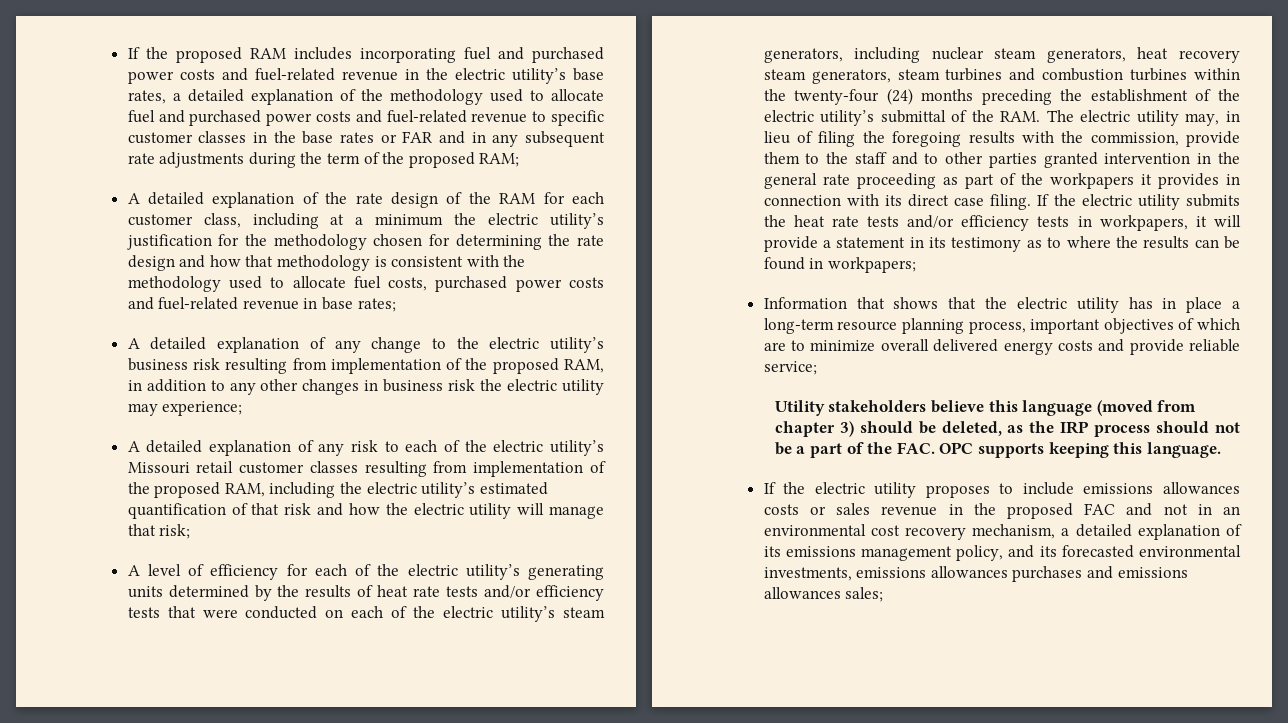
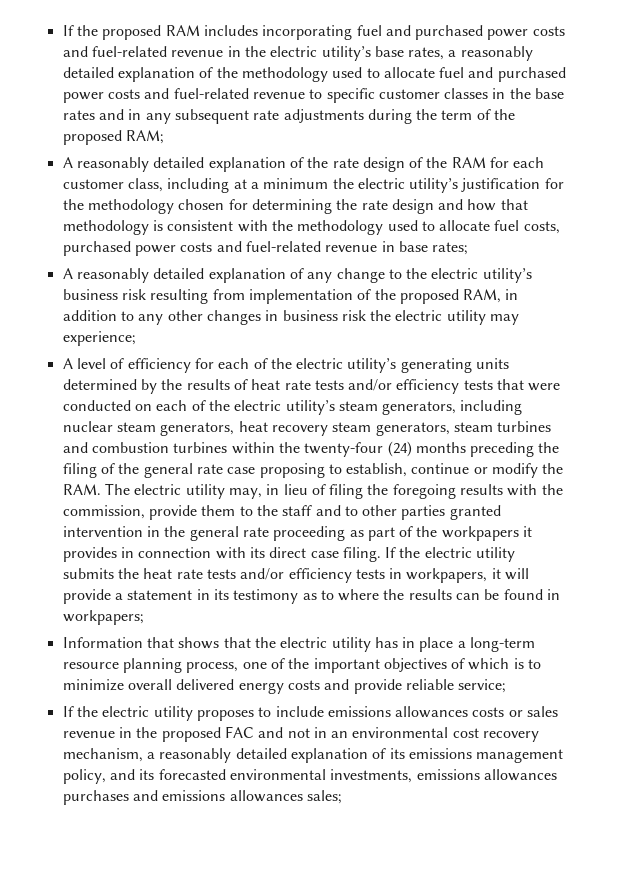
(181, 97) none -> [460,46,533,61] reasonably
[380,131,434,143] or FAR -> (95, 115) none
(140, 198) none -> [76,157,149,172] reasonably
(140, 343) none -> [76,268,149,283] reasonably
[127,440,605,456] [127,461,606,477] [127,482,548,498] [127,503,604,519] [127,524,191,539] // A detailed explanation of any risk to each of the electric utility’s Missouri retail customer classes resulting from implementation of the proposed RAM, including the electric utility’s estimated quantification of that risk and how the electric utility will manage that risk; -> (136, 338) none
[1090,89,1240,102] [763,110,968,126] establishment of the electric utility’s submittal of -> [62,463,539,478] filing of the general rate case proposing to establish, continue or modify
(1026, 327) none -> [242,658,310,669] one of the
[763,342,786,351] are -> [513,658,524,669] is
[774,400,1197,416] [774,421,1240,437] [774,442,1221,458] // Utility stakeholders believe this language (moved from chapter 3) should be deleted, as the IRP process should not be a part of the FAC. OPC supports keeping this language. -> (507, 686) none
(1070, 532) none -> [159,748,232,763] reasonably

